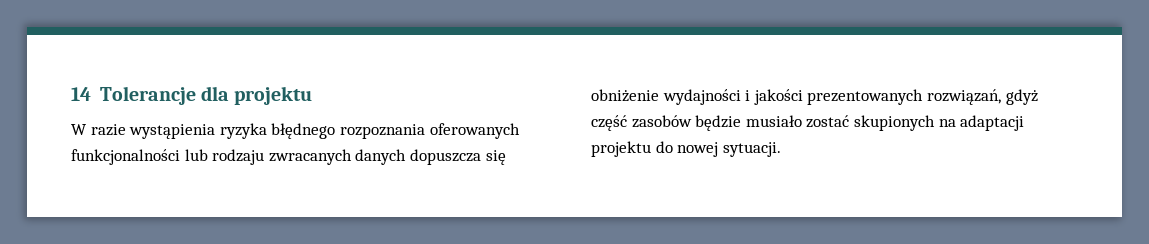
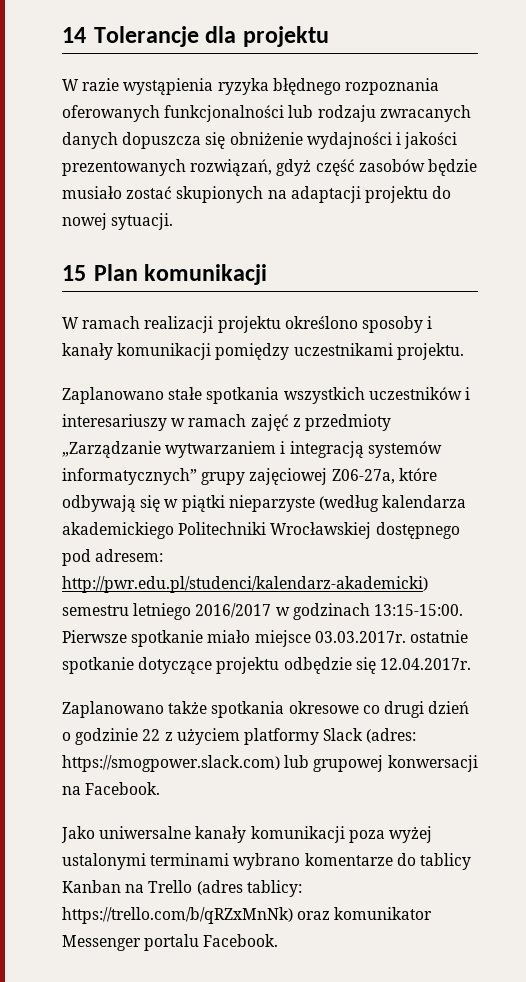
(781, 149) none -> [62,264,268,285] [62,316,433,333] [62,343,464,360] [62,387,470,404] [62,414,391,431] [62,441,442,458] [62,468,437,485] [62,495,467,512] [62,522,460,539] [62,549,164,566] [62,576,428,593] [62,603,463,620] [62,630,468,647] [62,657,471,674] [62,701,470,718] [62,728,417,745] [62,755,478,772] [62,782,161,795] [61,826,432,843] [62,853,471,870] [62,880,302,897] [62,907,433,924] [62,934,279,951] // 15 Plan komunikacji // W ramach realizacji projektu określono sposoby i kanały komunikacji pomiędzy uczestnikami projektu. // Zaplanowano stałe spotkania wszystkich uczestników i interesariuszy w ramach zajęć z przedmioty „Zarządzanie wytwarzaniem i integracją systemów informatycznych” grupy zajęciowej Z06-27a, które odbywają się w piątki nieparzyste (według kalendarza akademickiego Politechniki Wrocławskiej dostępnego pod adresem: http://pwr.edu.pl/studenci/kalendarz-akademicki) semestru letniego 2016/2017 w godzinach 13:15-15:00. Pierwsze spotkanie miało miejsce 03.03.2017r. ostatnie spotkanie dotyczące projektu odbędzie się 12.04.2017r. // Zaplanowano także spotkania okresowe co drugi dzień o godzinie 22 z użyciem platformy Slack (adres: https://smogpower.slack.com) lub grupowej konwersacji na Facebook. // Jako uniwersalne kanały komunikacji poza wyżej ustalonymi terminami wybrano komentarze do tablicy Kanban na Trello (adres tablicy: https://trello.com/b/qRZxMnNk) oraz komunikator Messenger portalu Facebook.

